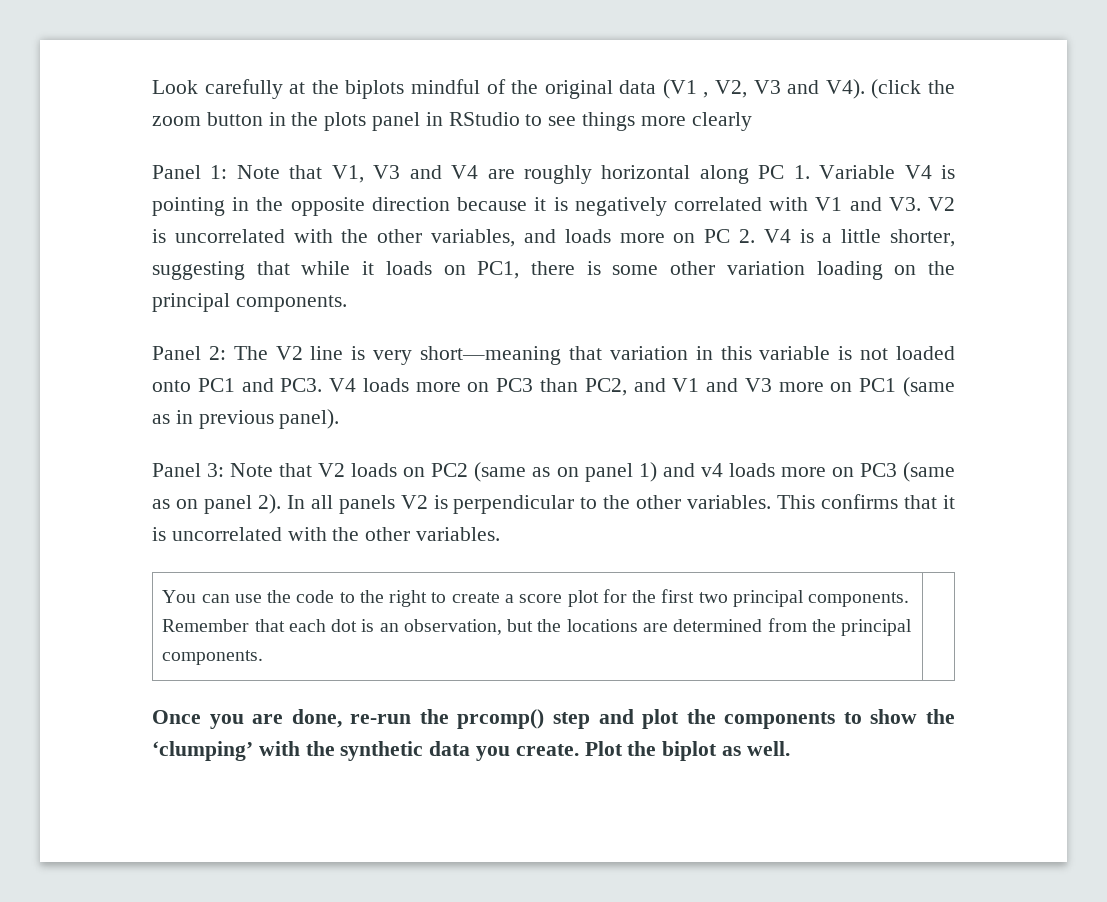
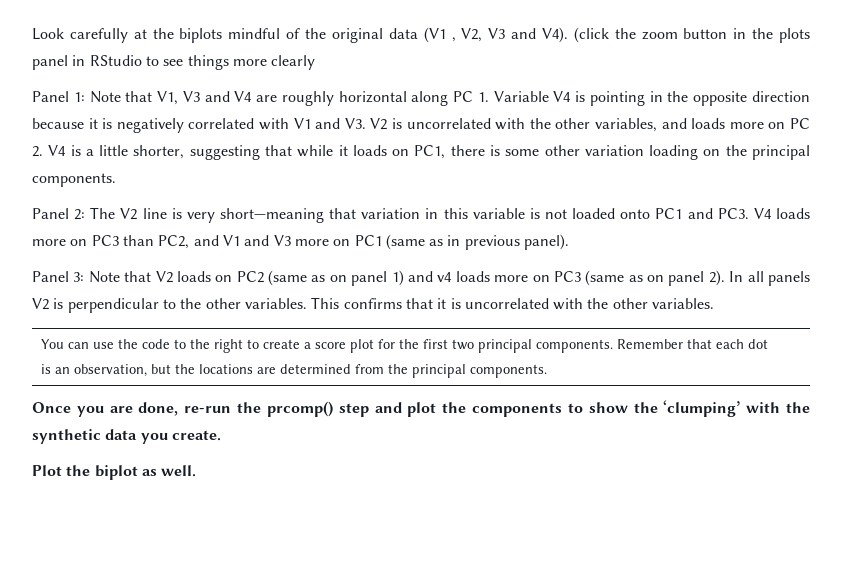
(579, 750) none -> (221, 435) //

